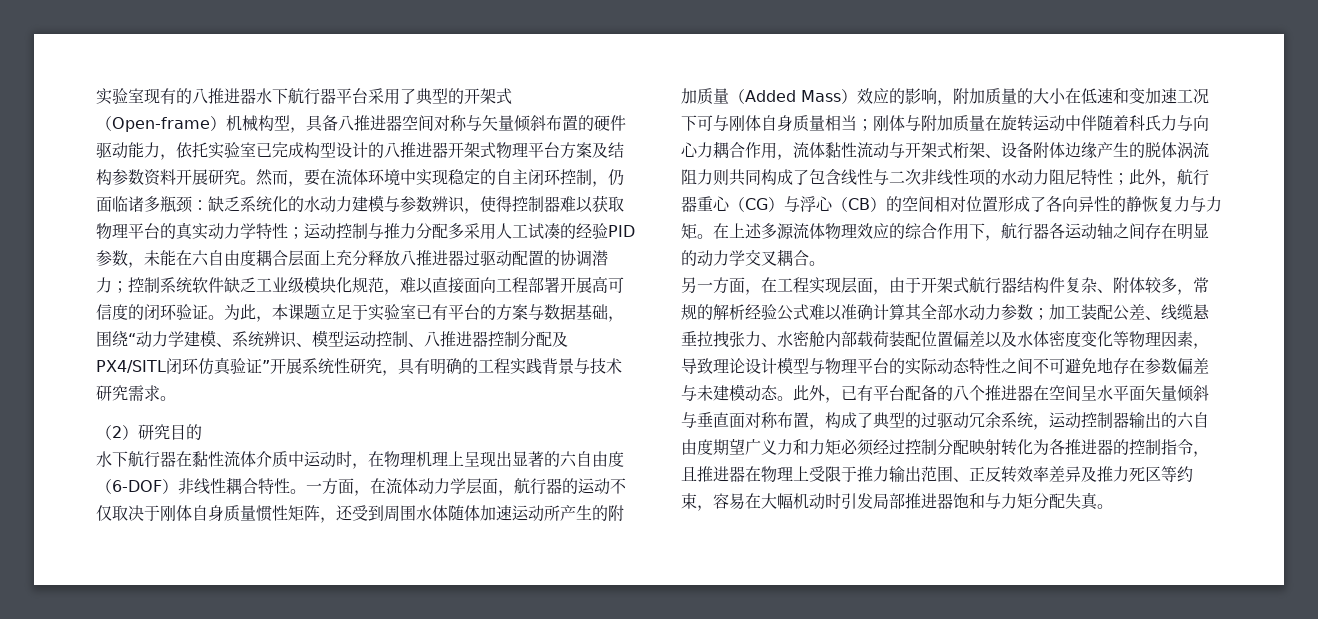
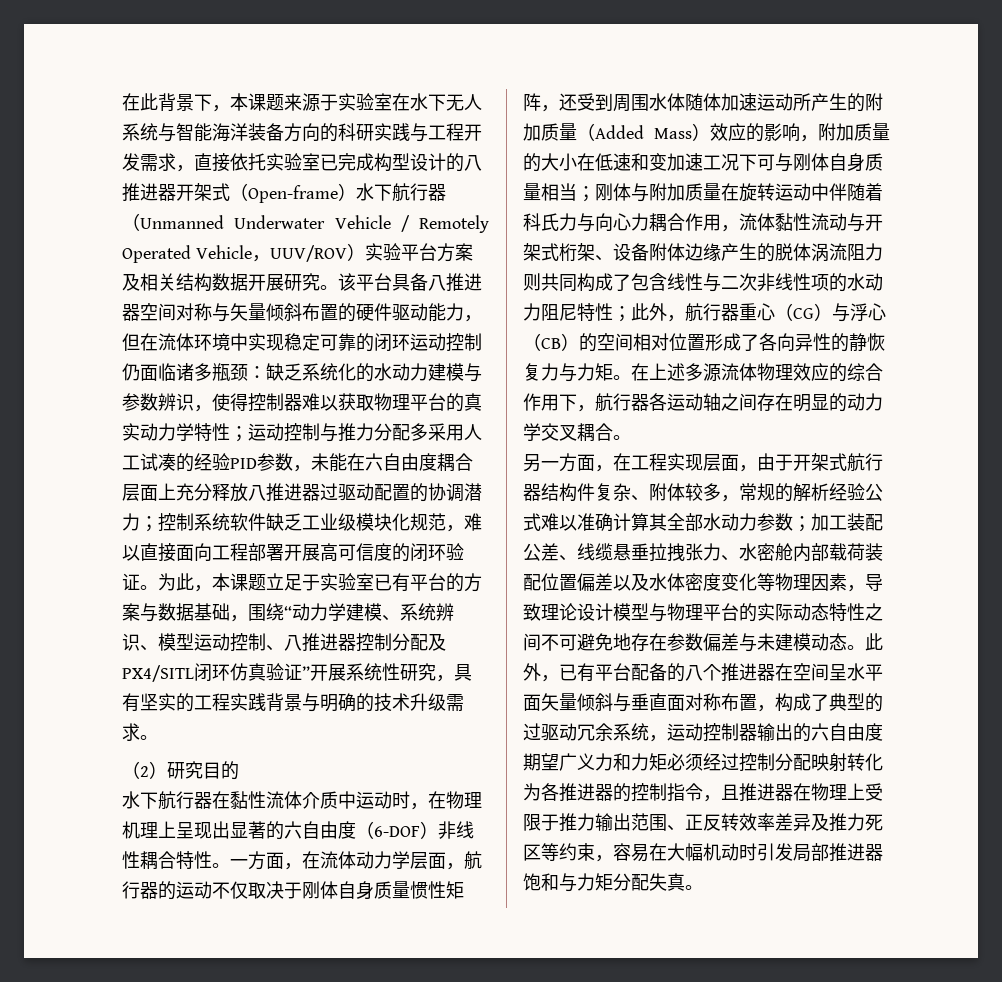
[96,88,512,105] [96,115,306,133] 实验室现有的八推进器水下航行器平台采用了典型的开架式（Open-frame）机械构型， -> [122,93,482,112] [122,123,482,142] [122,153,482,172] [122,183,446,203] [122,213,489,233] [122,243,473,263] [122,273,392,292] 在此背景下，本课题来源于实验室在水下无人系统与智能海洋装备方向的科研实践与工程开发需求，直接依托实验室已完成构型设计的八推进器开架式（Open-frame）水下航行器（Unmanned Underwater Vehicle / Remotely Operated Vehicle，UUV/ROV）实验平台方案及相关结构数据开展研究。该平台
[176,142,624,159] [96,169,320,187] 依托实验室已完成构型设计的八推进器开架式物理平台方案及结构参数资料开展研究。然而，要 -> [122,333,140,351] 但
[480,169,608,187] 的自主闭环控制， -> [320,333,482,352] 可靠的闭环运动控制
[430,358,462,375] 明确 -> [140,693,176,711] 坚实
[590,358,622,374] [96,385,128,401] 技术研究 -> [320,693,446,712] 明确的技术升级

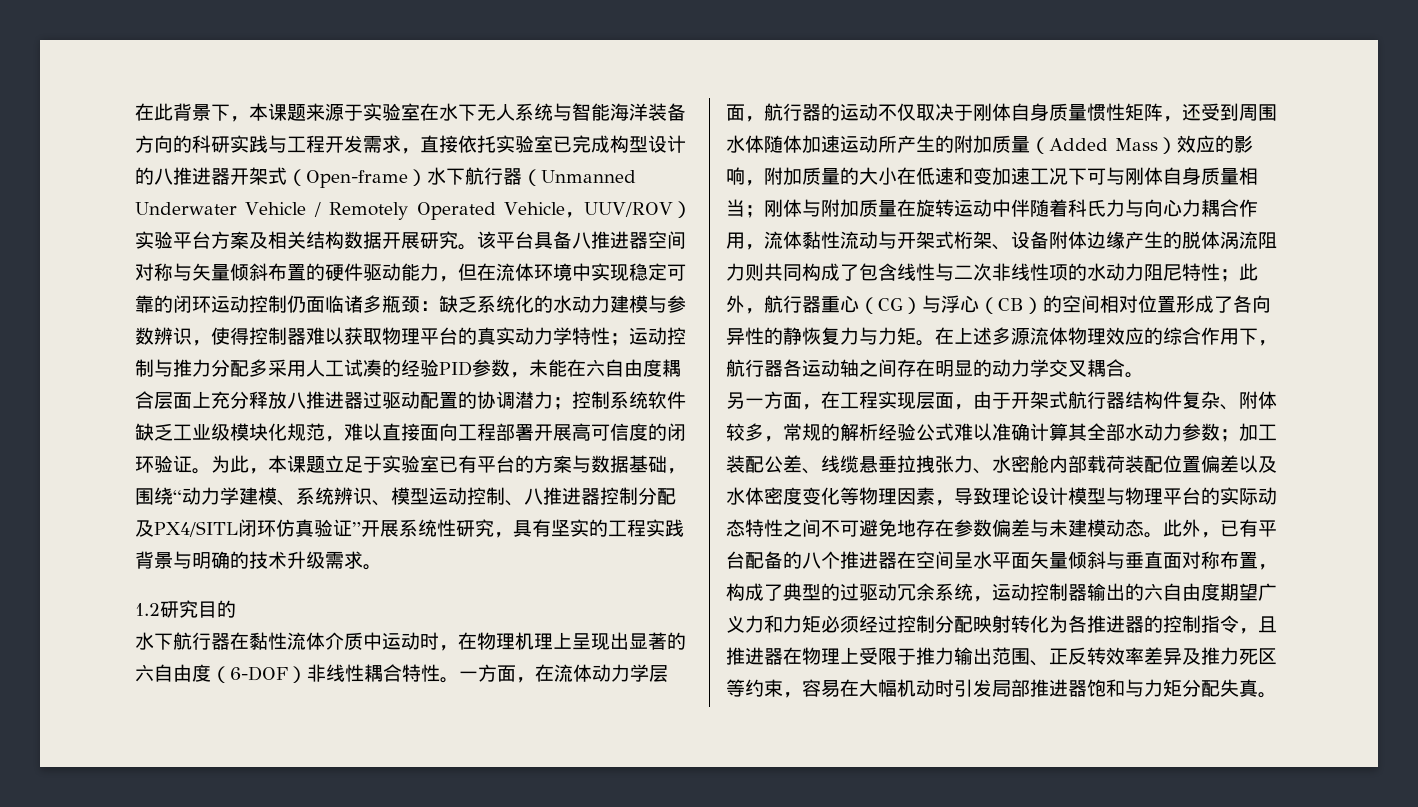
[122,761,167,779] （2） -> [135,603,160,616] 1.2

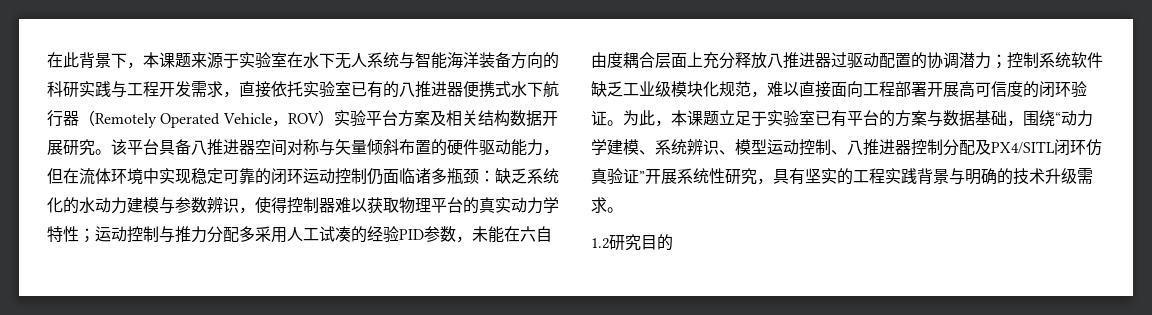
[572,135,686,153] [135,167,636,188] [135,202,321,217] 完成构型设计的八推进器开架式（Open-frame）水下航行器（Unmanned Underwater Vehicle / -> [367,81,559,98] [47,110,95,127] 有的八推进器便携式水下航行器（
[584,202,674,217] UUV/ROV -> [287,113,319,124] ROV
[135,632,686,651] [135,664,668,683] [726,103,1277,122] [726,135,1253,154] [726,167,1258,186] [726,199,1258,218] [726,231,1277,250] [726,263,1258,282] [726,295,1271,314] [726,327,1277,346] [726,359,1144,378] [726,391,1277,410] [726,423,1277,442] [726,455,1277,474] [726,487,1277,506] [726,519,1277,538] [726,551,1277,570] [726,583,1277,602] [726,615,1277,634] [726,647,1277,666] [726,679,1277,698] // 水下航行器在黏性流体介质中运动时，在物理机理上呈现出显著的六自由度（6-DOF）非线性耦合特性。一方面，在流体动力学层面，航行器的运动不仅取决于刚体自身质量惯性矩阵，还受到周围水体随体加速运动所产生的附加质量（Added Mass）效应的影响，附加质量的大小在低速和变加速工况下可与刚体自身质量相当；刚体与附加质量在旋转运动中伴随着科氏力与向心力耦合作用，流体黏性流动与开架式桁架、设备附体边缘产生的脱体涡流阻力则共同构成了包含线性与二次非线性项的水动力阻尼特性；此外，航行器重心（CG）与浮心（CB）的空间相对位置形成了各向异性的静恢复力与力矩。在上述多源流体物理效应的综合作用下，航行器各运动轴之间存在明显的动力学交叉耦合。 // 另一方面，在工程实现层面，由于开架式航行器结构件复杂、附体较多，常规的解析经验公式难以准确计算其全部水动力参数；加工装配公差、线缆悬垂拉拽张力、水密舱内部载荷装配位置偏差以及水体密度变化等物理因素，导致理论设计模型与物理平台的实际动态特性之间不可避免地存在参数偏差与未建模动态。此外，已有平台配备的八个推进器在空间呈水平面矢量倾斜与垂直面对称布置，构成了典型的过驱动冗余系统，运动控制器输出的六自由度期望广义力和力矩必须经过控制分配映射转化为各推进器的控制指令，且推进器在物理上受限于推力输出范围、正反转效率差异及推力死区等约束，容易在大幅机动时引发局部推进器饱和与力矩分配失真。 -> (673, 242) none

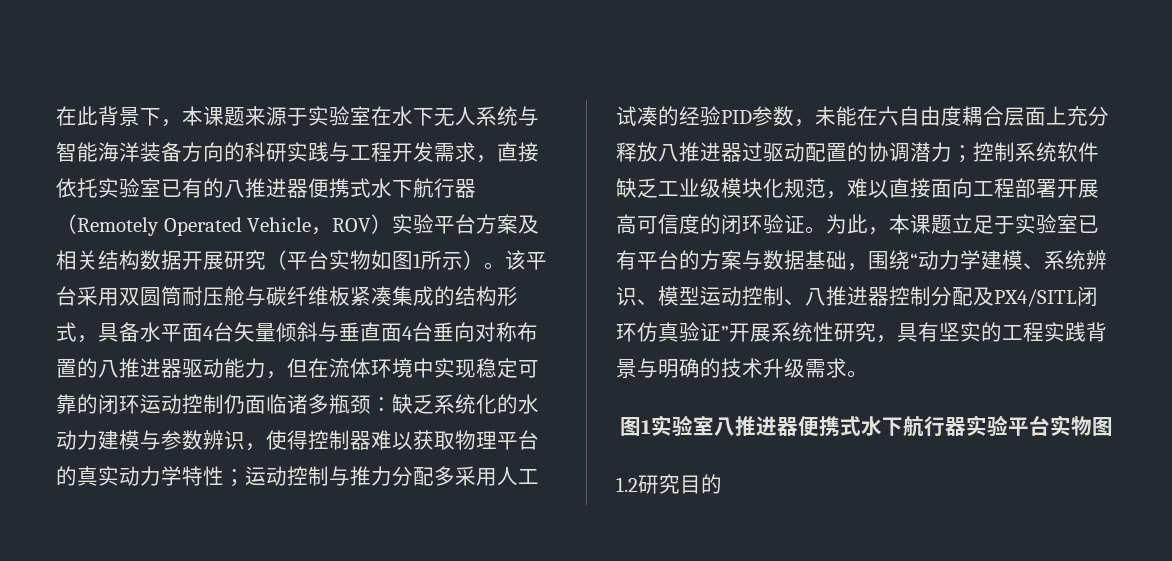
[95,139,479,156] 。该平台具备八推进器空间对称与矢量倾斜布置的硬件 -> [266,250,547,270] [56,286,518,306] [56,322,538,343] [56,358,182,378] （平台实物如图1所示）。该平台采用双圆筒耐压舱与碳纤维板紧凑集成的结构形式，具备水平面4台矢量倾斜与垂直面4台垂向对称布置的八推进器
(623, 210) none -> [619,415,1113,437] // 图1实验室八推进器便携式水下航行器实验平台实物图

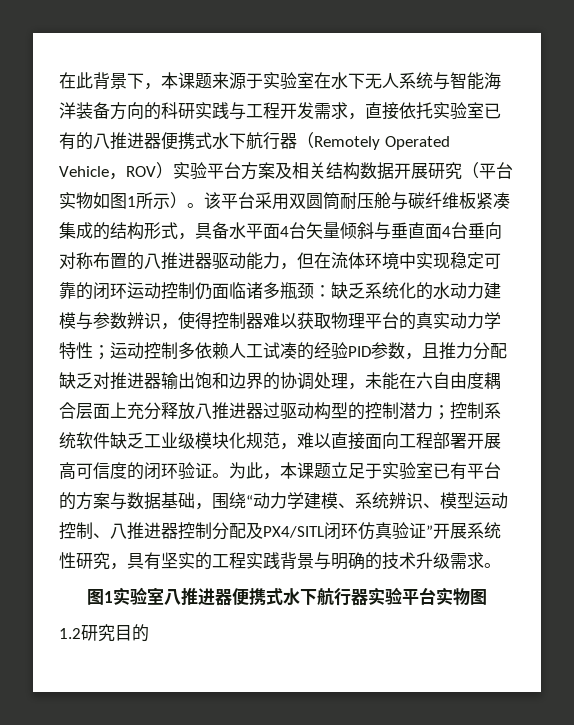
[329,466,497,486] 与推力分配多采用 -> [178,342,229,359] 多依赖
(815, 123) none -> [422,342,507,360] [59,372,365,390] 且推力分配缺乏对推进器输出饱和边界的协调处理，
[805,142,910,162] 配置的协调 -> [314,402,399,420] 构型的控制

